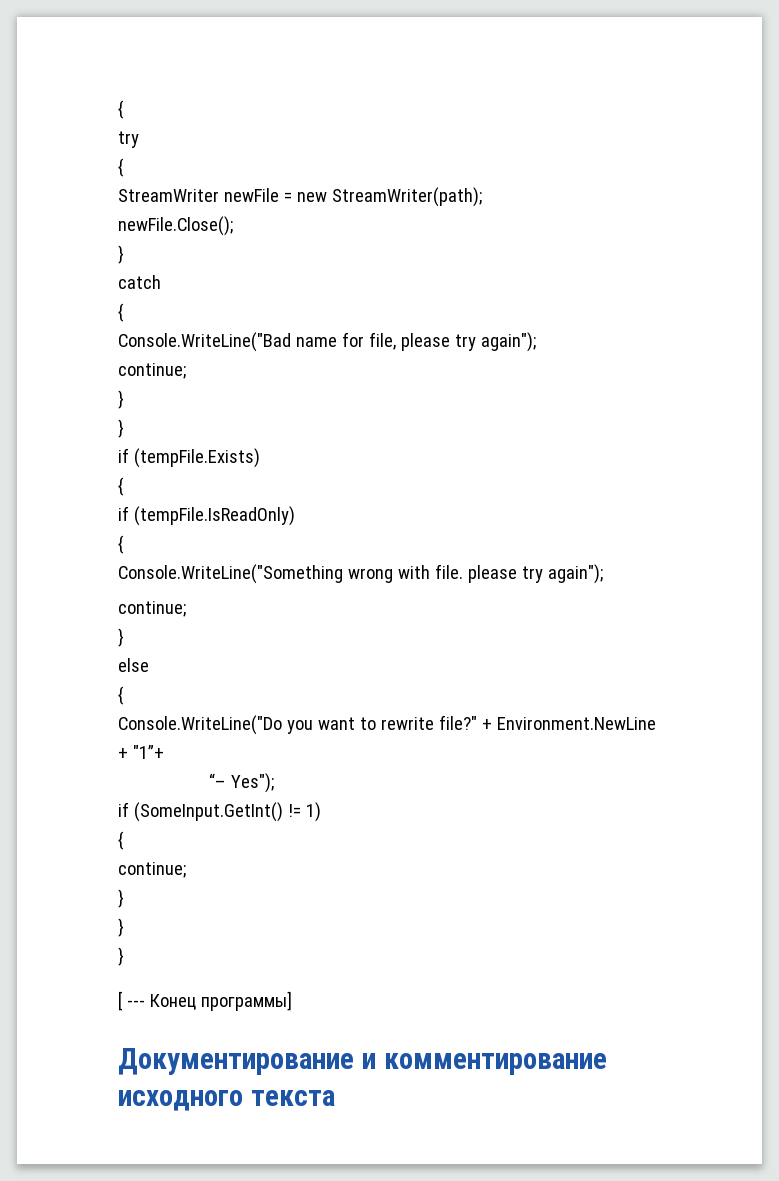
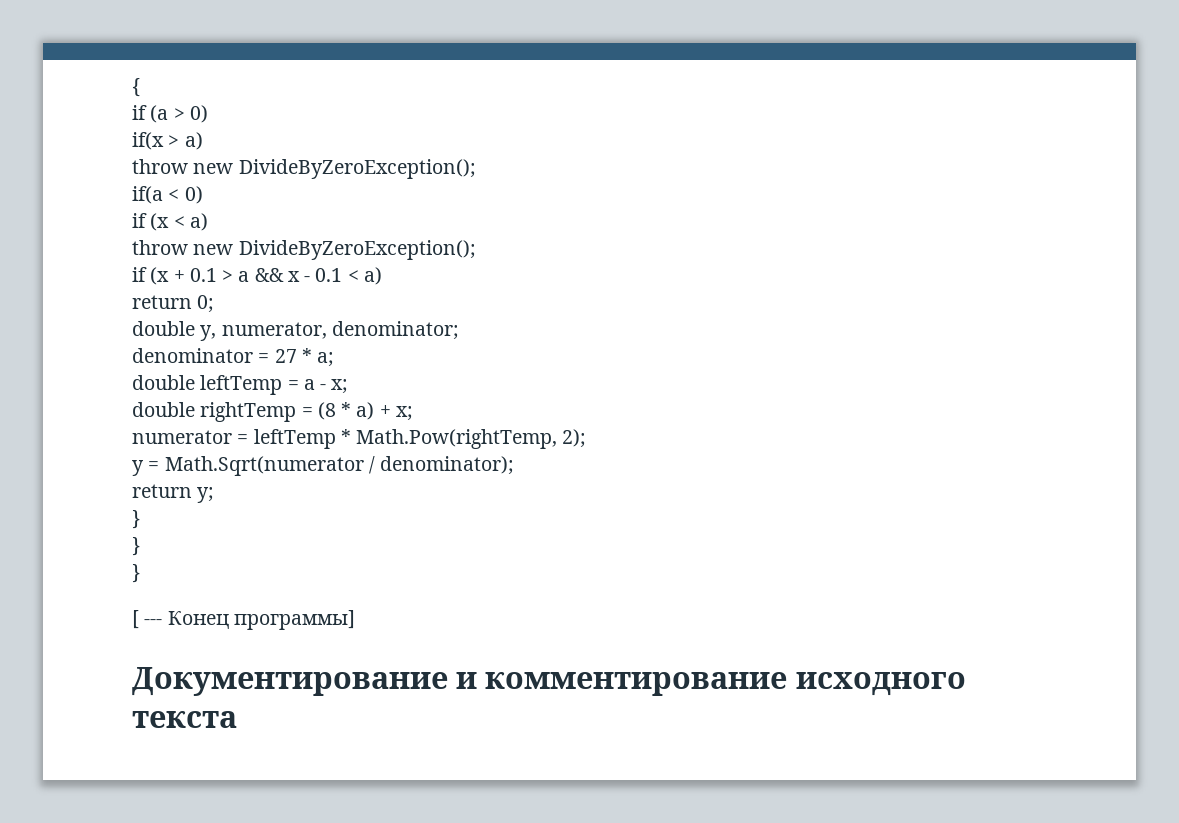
[118,100,124,119] [118,131,139,148] [118,158,124,177] [118,187,482,207] [118,216,233,236] [118,245,124,264] [118,275,161,289] [118,303,124,322] [118,332,536,352] [118,363,186,379] [118,390,124,409] [118,419,124,438] [118,448,260,468] [118,477,124,496] [118,506,295,526] [118,535,124,554] [118,564,603,584] [118,601,186,617] [118,628,124,647] [118,658,149,672] [118,686,124,705] [118,715,656,735] [118,745,164,759] [209,773,275,793] [118,802,321,822] [118,831,124,850] [118,862,186,878] { // try // { // StreamWriter newFile = new StreamWriter(path); // newFile.Close(); // } // catch // { // Console.WriteLine("Bad name for file, please try again"); // continue; // } // } // if (tempFile.Exists) // { // if (tempFile.IsReadOnly) // { // Console.WriteLine("Something wrong with file. please try again"); // continue; // } // else // { // Console.WriteLine("Do you want to rewrite file?" + Environment.NewLine + "1”+ // “– Yes"); // if (SomeInput.GetInt() != 1) // { // continue; -> [132,78,140,97] [132,105,208,123] [132,132,203,150] [132,159,476,179] [132,186,203,204] [132,213,208,231] [132,240,476,260] [132,267,382,285] [132,295,215,313] [132,321,459,341] [132,348,335,367] [132,375,349,395] [132,402,413,422] [132,429,587,449] [132,456,515,476] [132,484,215,503] { // if (a > 0) // if(x > a) // throw new DivideByZeroException(); // if(a < 0) // if (x < a) // throw new DivideByZeroException(); // if (x + 0.1 > a && x - 0.1 < a) // return 0; // double y, numerator, denominator; // denominator = 27 * a; // double leftTemp = a - x; // double rightTemp = (8 * a) + x; // numerator = leftTemp * Math.Pow(rightTemp, 2); // y = Math.Sqrt(numerator / denominator); // return y;

